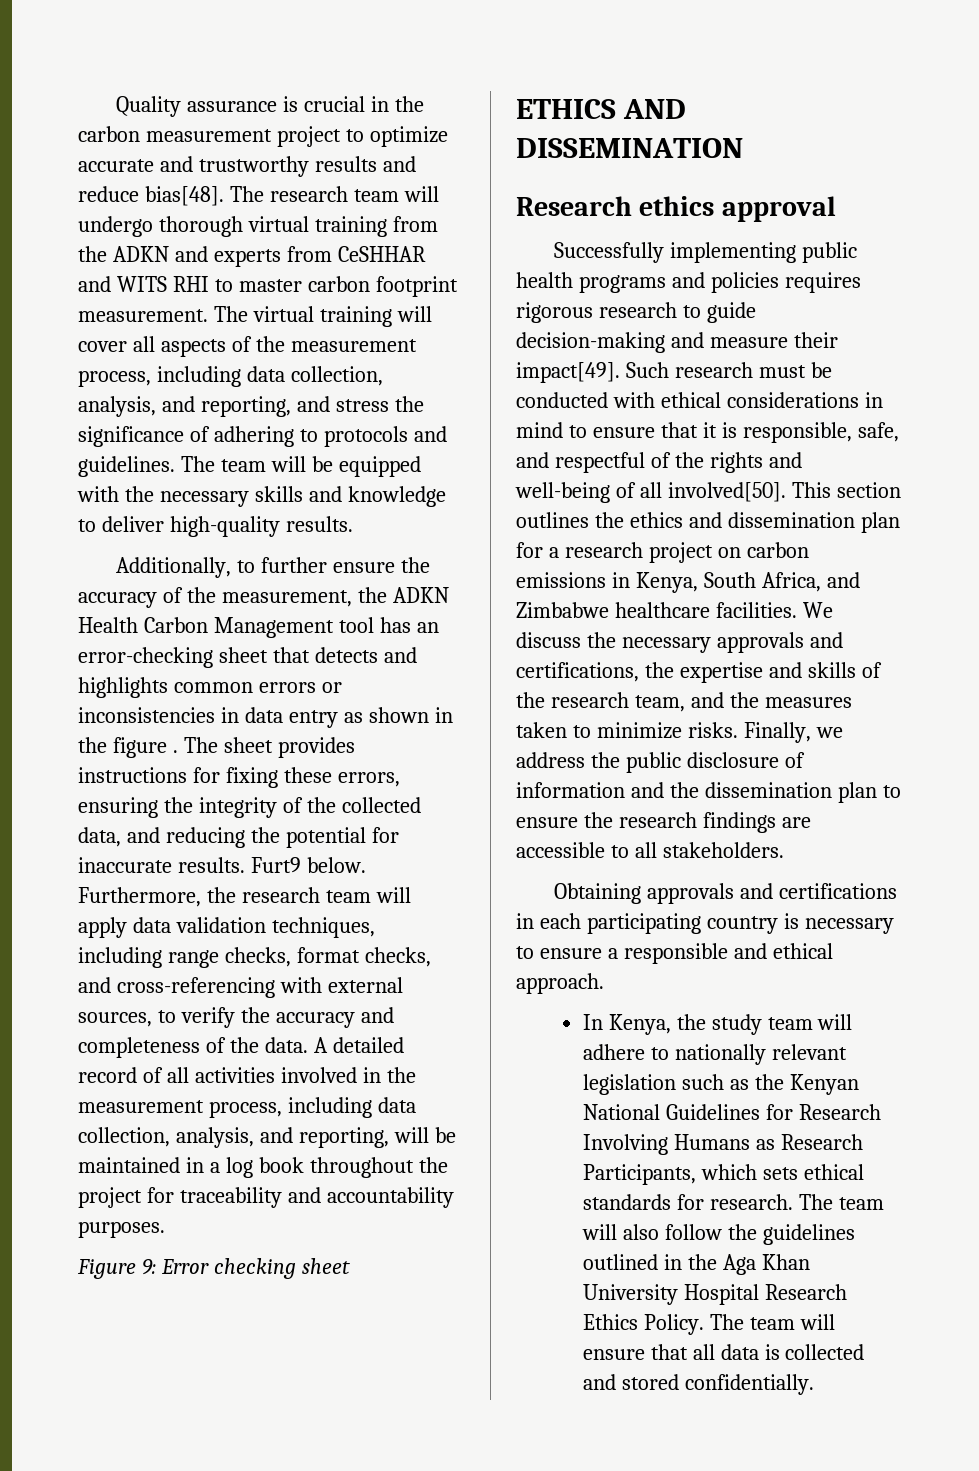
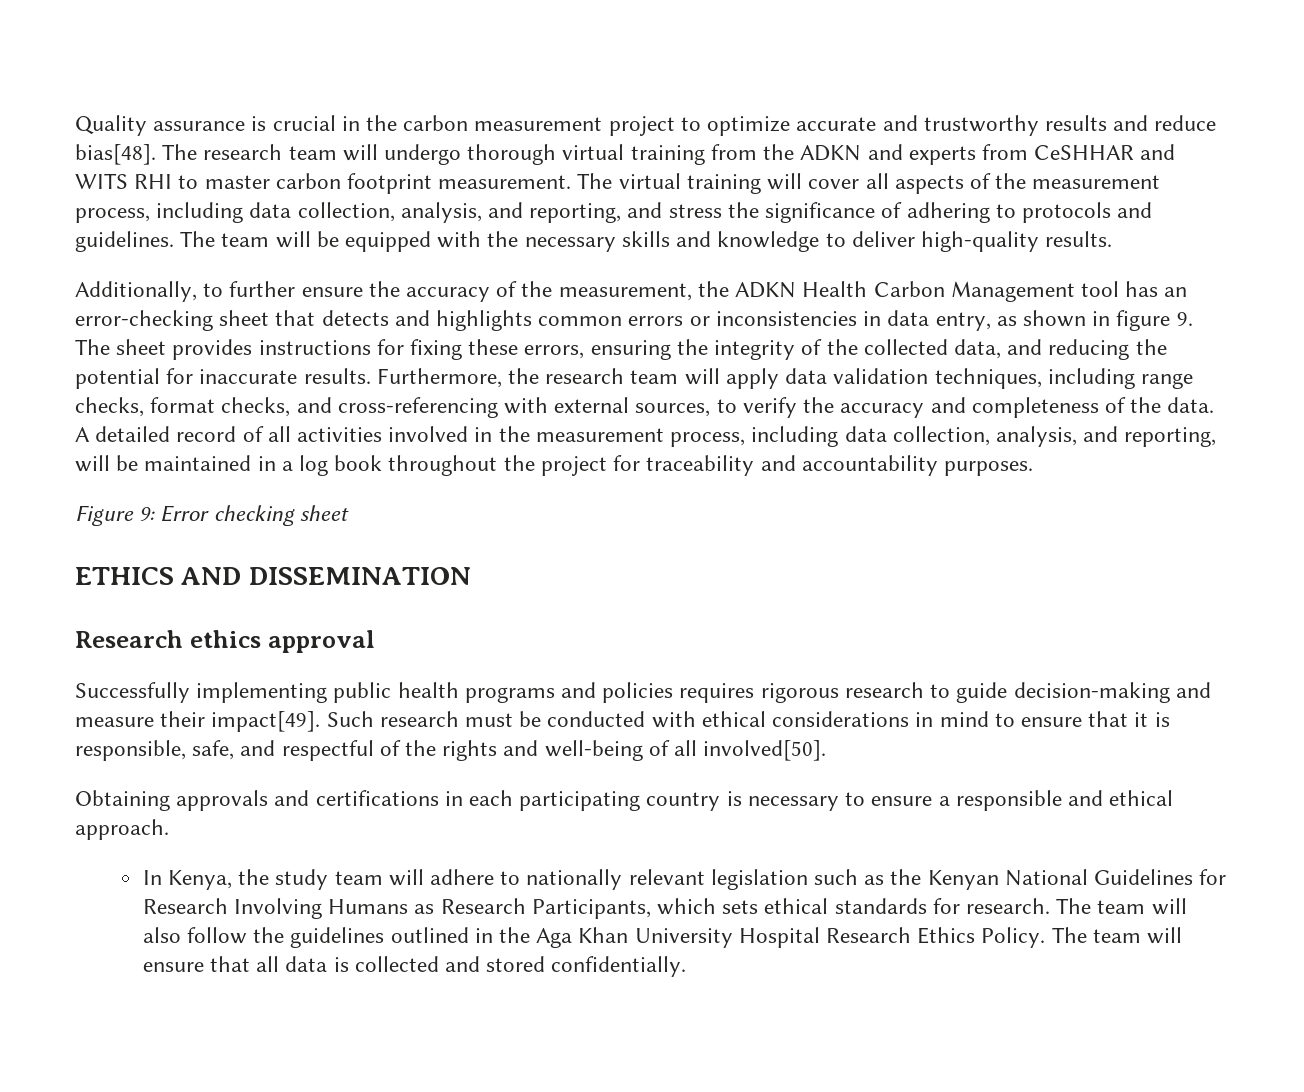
[288,710,338,728] entry -> [935,312,991,331] entry,
[78,737,178,758] the figure . -> [1116,310,1193,331] figure 9.
[250,857,366,873] Furt9 below. -> (371, 376) none
[791,482,901,498] [516,512,900,533] [516,542,809,563] [516,572,860,593] [516,602,833,618] [516,632,843,653] [516,662,882,683] [516,692,852,712] [516,722,843,743] [516,752,805,773] [516,782,901,803] [516,812,811,833] [516,842,784,858] This section outlines the ethics and dissemination plan for a research project on carbon emissions in Kenya, South Africa, and Zimbabwe healthcare facilities. We discuss the necessary approvals and certifications, the expertise and skills of the research team, and the measures taken to minimize risks. Finally, we address the public disclosure of information and the dissemination plan to ensure the research findings are accessible to all stakeholders. -> (827, 750) none

